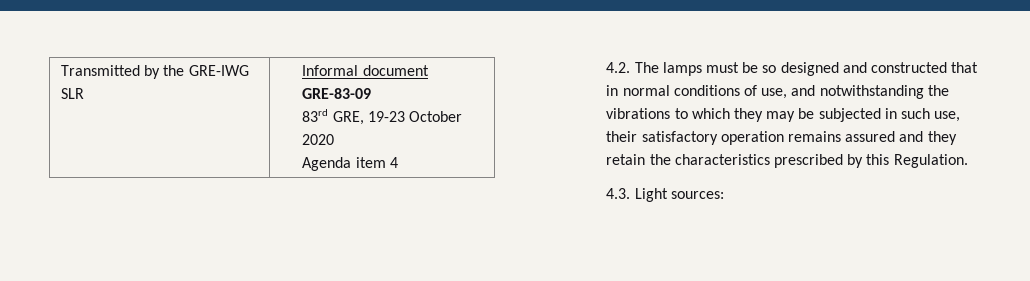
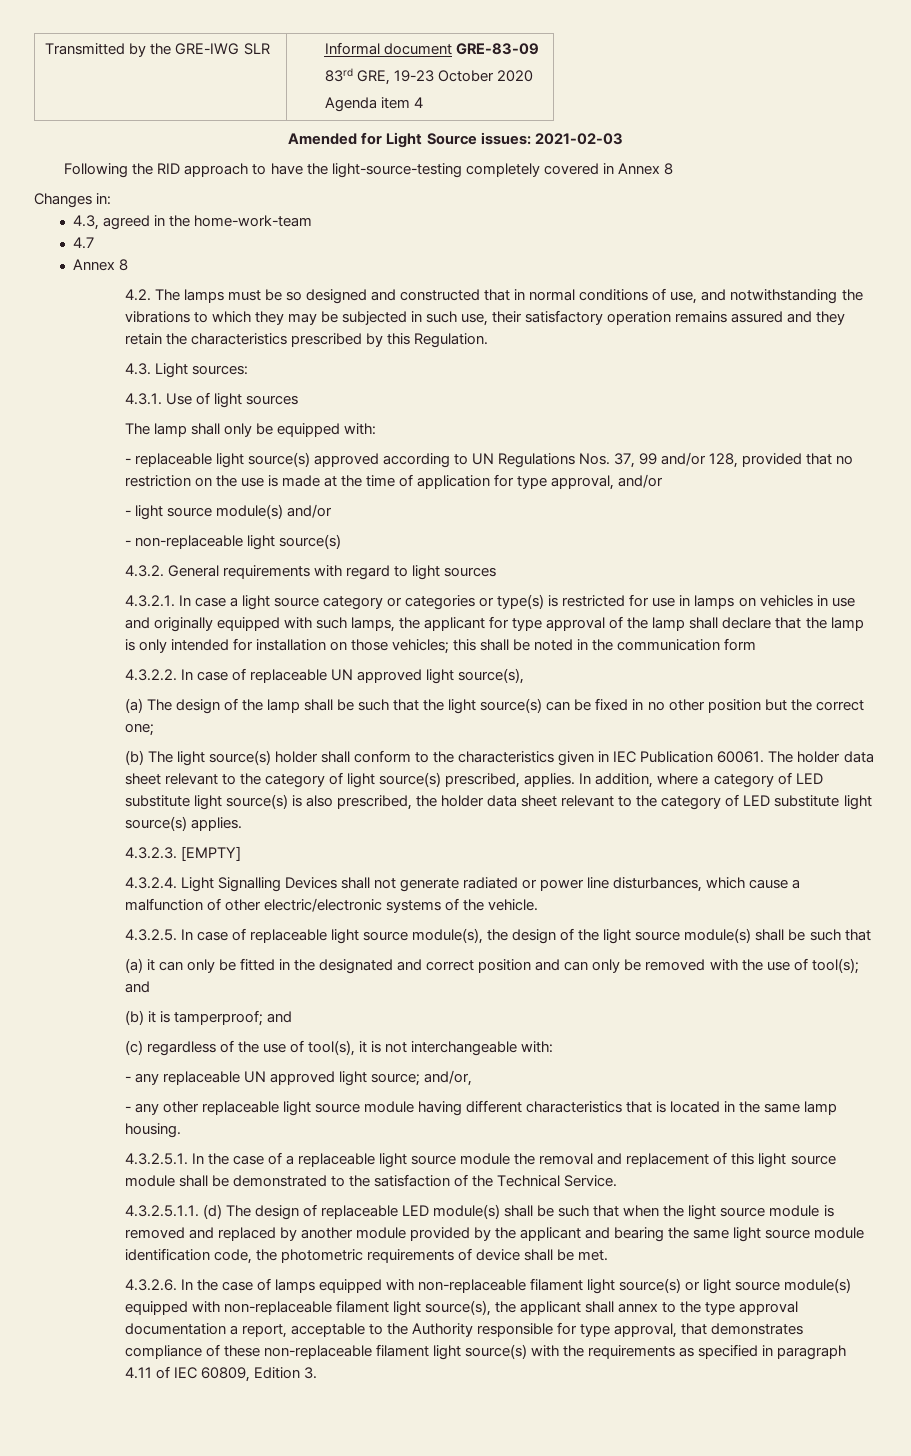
(398, 162) none -> [288,132,623,148] [64,163,673,178] [34,193,112,208] [73,215,313,230] [73,237,95,249] [73,259,129,271] // Amended for Light Source issues: 2021-02-03 // Following the RID approach to have the light-source-testing completely covered in Annex 8 // Changes in: // 4.3, agreed in the home-work-team // 4.7 // Annex 8
(724, 195) none -> [124,392,298,408] [124,423,376,437] [124,452,854,468] [124,474,664,490] [124,504,332,520] [124,534,341,550] [124,565,497,580] [124,594,855,610] [124,616,864,632] [124,638,757,654] [124,668,525,684] [124,698,864,714] [124,723,154,736] [124,750,874,766] [124,772,824,788] [124,794,872,810] [124,816,242,831] [124,846,241,861] [124,877,801,892] [124,898,539,913] [124,928,871,944] [124,958,859,974] [124,981,150,993] [124,1010,292,1026] [124,1040,554,1056] [124,1070,473,1086] [124,1100,838,1116] [124,1123,181,1138] [124,1152,836,1168] [124,1174,618,1187] [124,1204,834,1220] [124,1227,865,1242] [124,1248,609,1264] [124,1278,852,1294] [124,1300,799,1316] [124,1322,804,1338] [124,1344,847,1360] [124,1366,317,1382] // 4.3.1. Use of light sources // The lamp shall only be equipped with: // - replaceable light source(s) approved according to UN Regulations Nos. 37, 99 and/or 128, provided that no restriction on the use is made at the time of application for type approval, and/or // - light source module(s) and/or // - non-replaceable light source(s) // 4.3.2. General requirements with regard to light sources // 4.3.2.1. In case a light source category or categories or type(s) is restricted for use in lamps on vehicles in use and originally equipped with such lamps, the applicant for type approval of the lamp shall declare that the lamp is only intended for installation on those vehicles; this shall be noted in the communication form // 4.3.2.2. In case of replaceable UN approved light source(s), // (a) The design of the lamp shall be such that the light source(s) can be fixed in no other position but the correct one; // (b) The light source(s) holder shall conform to the characteristics given in IEC Publication 60061. The holder data sheet relevant to the category of light source(s) prescribed, applies. In addition, where a category of LED substitute light source(s) is also prescribed, the holder data sheet relevant to the category of LED substitute light source(s) applies. // 4.3.2.3. [EMPTY] // 4.3.2.4. Light Signalling Devices shall not generate radiated or power line disturbances, which cause a malfunction of other electric/electronic systems of the vehicle. // 4.3.2.5. In case of replaceable light source module(s), the design of the light source module(s) shall be such that // (a) it can only be fitted in the designated and correct position and can only be removed with the use of tool(s); and // (b) it is tamperproof; and // (c) regardless of the use of tool(s), it is not interchangeable with: // - any replaceable UN approved light source; and/or, // - any other replaceable light source module having different characteristics that is located in the same lamp housing. // 4.3.2.5.1. In the case of a replaceable light source module the removal and replacement of this light source module shall be demonstrated to the satisfaction of the Technical Service. // 4.3.2.5.1.1. (d) The design of replaceable LED module(s) shall be such that when the light source module is removed and replaced by another module provided by the applicant and bearing the same light source module identification code, the photometric requirements of device shall be met. // 4.3.2.6. In the case of lamps equipped with non-replaceable filament light source(s) or light source module(s) equipped with non-replaceable filament light source(s), the applicant shall annex to the type approval documentation a report, acceptable to the Authority responsible for type approval, that demonstrates compliance of these non-replaceable filament light source(s) with the requirements as specified in paragraph 4.11 of IEC 60809, Edition 3.

